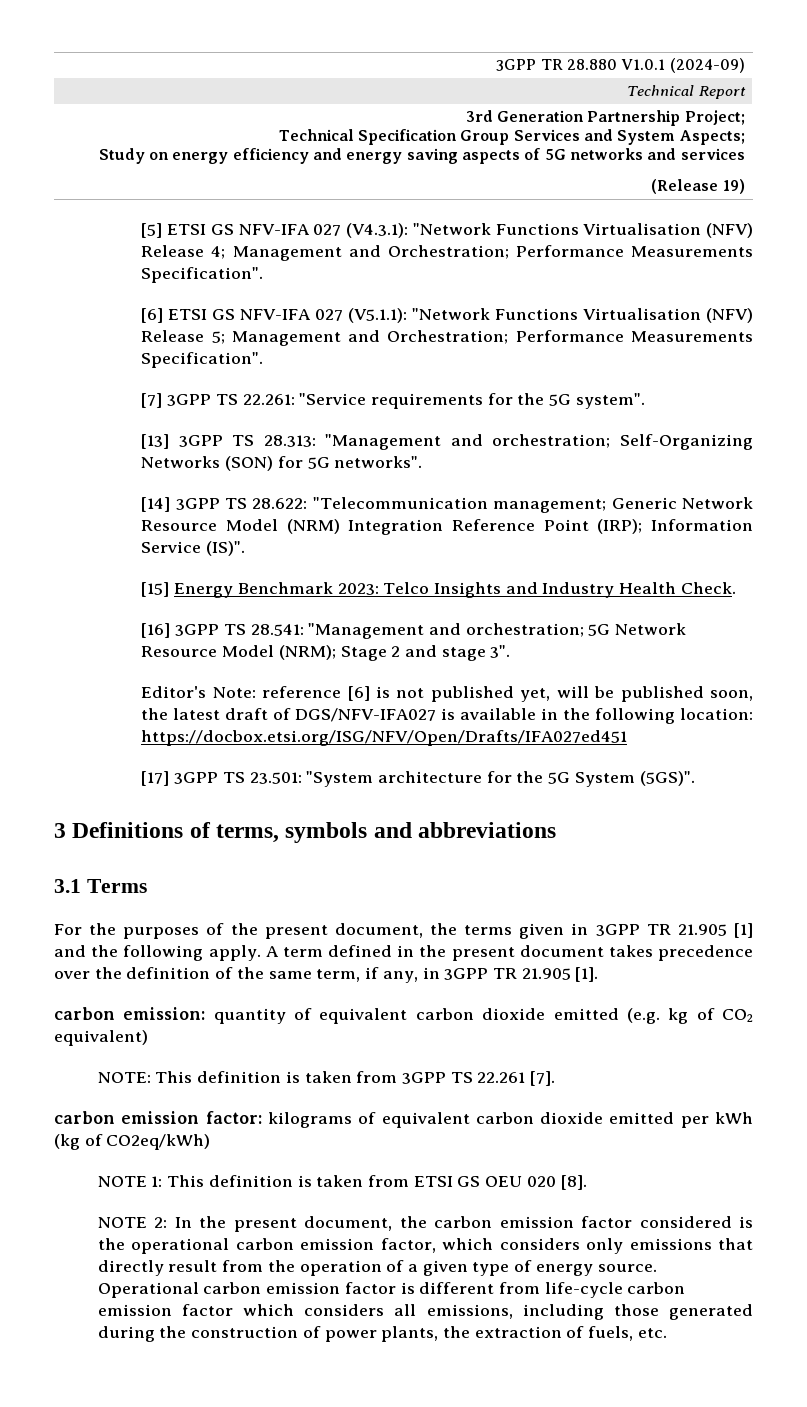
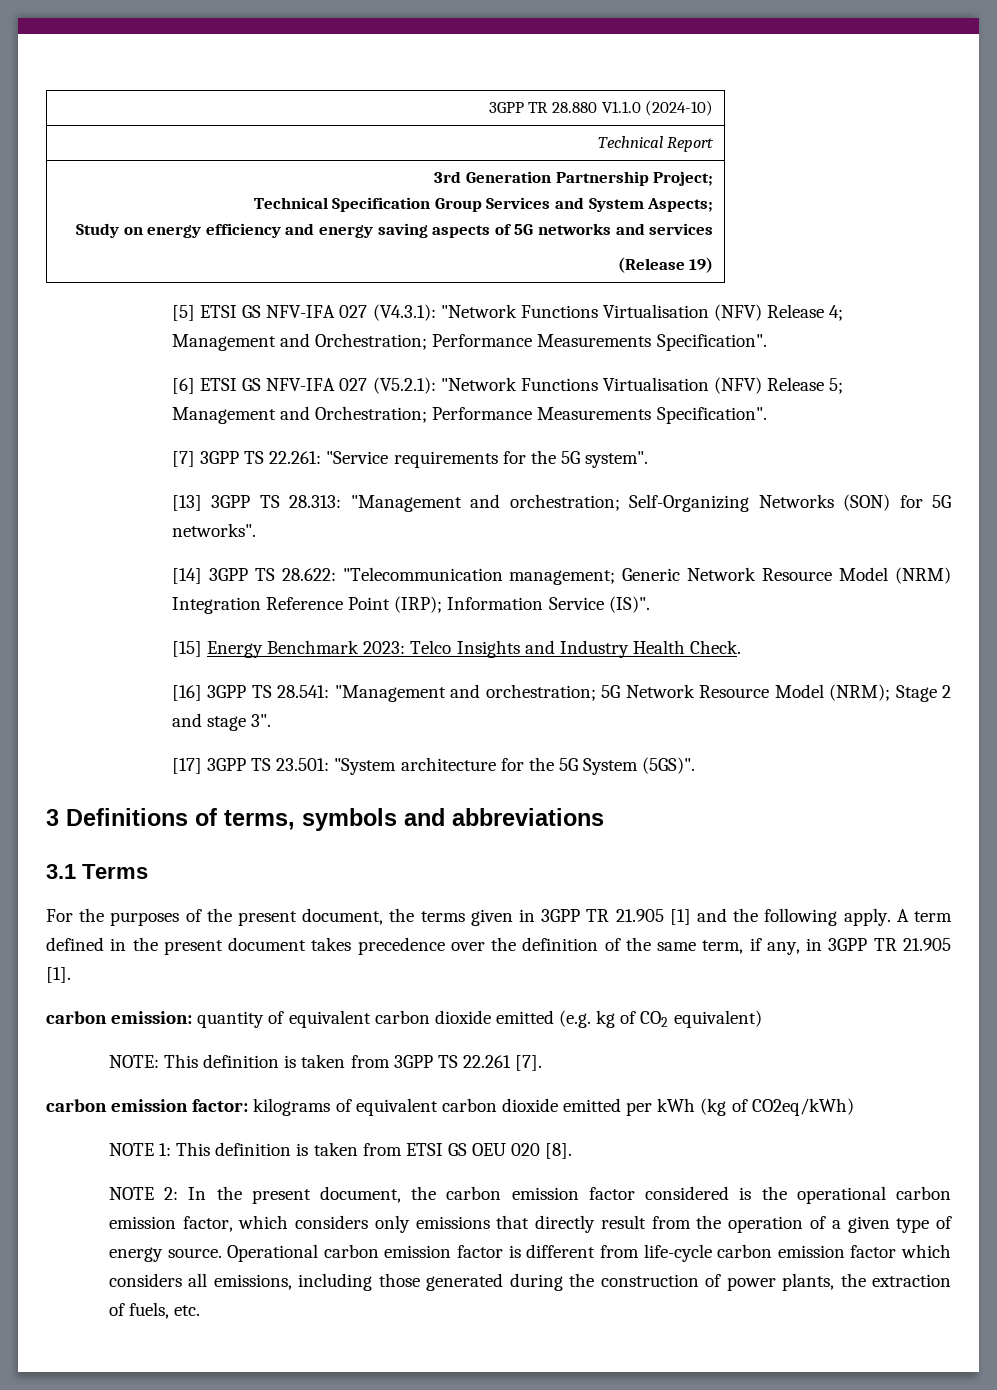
[621,58,745,73] V1.0.1 (2024-09) -> [601,100,714,116] V1.1.0 (2024-10)
[348,308,408,323] (V5.1.1): -> [372,377,436,394] (V5.2.1):
[141,686,753,702] [141,708,753,724] [141,730,628,746] // Editor's Note: reference [6] is not published yet, will be published soon, the latest draft of DGS/NFV-IFA027 is available in the following location: https://docbox.etsi.org/ISG/NFV/Open/Drafts/IFA027ed451 -> (272, 720) none

